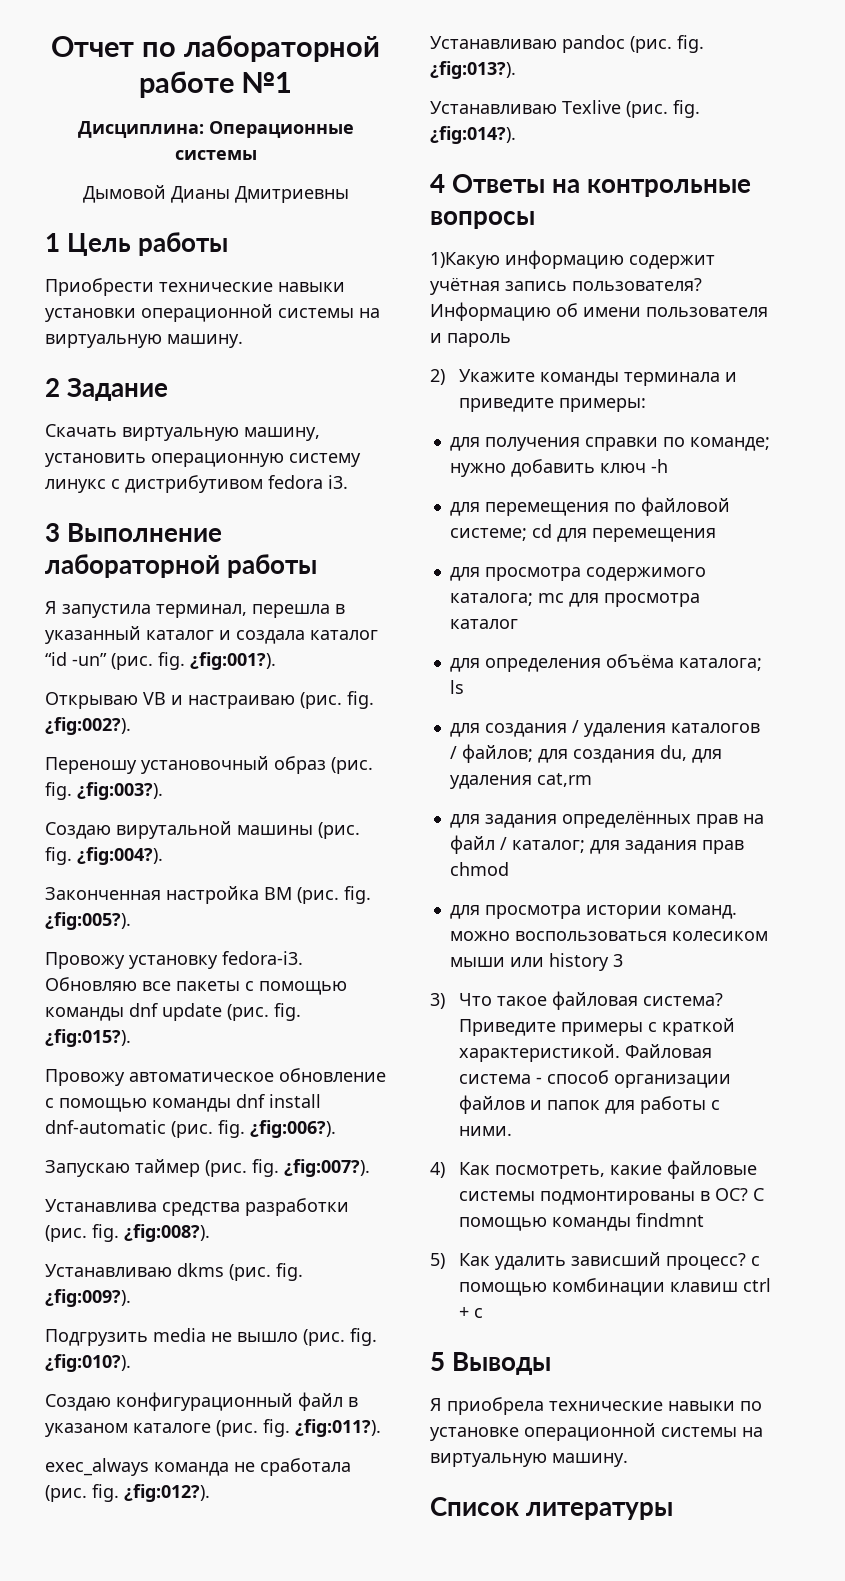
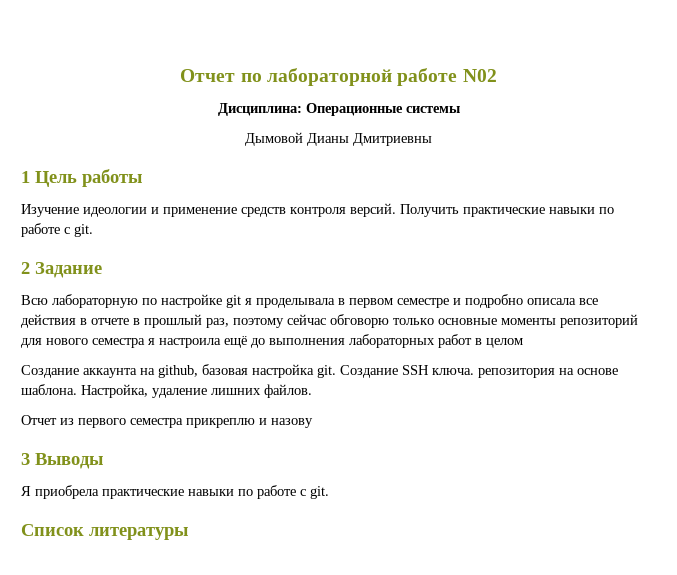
[241,72,293,93] №1 -> [462,69,497,82] N02
[45,278,345,296] [45,304,380,322] [45,334,243,348] [45,378,168,401] [45,424,320,441] [45,453,361,467] [45,475,348,493] [45,523,222,542] [45,554,317,578] [45,601,345,618] [45,626,378,644] [45,652,276,670] [45,691,374,709] [45,717,131,735] [45,756,373,774] [45,782,163,800] [45,821,360,839] [45,847,163,865] [45,886,371,904] [45,912,131,930] [45,951,303,969] [45,977,347,995] [45,1003,301,1021] [45,1029,131,1047] [45,1068,386,1086] [45,1094,321,1112] [45,1120,336,1138] [45,1159,370,1177] [45,1198,349,1216] [45,1224,210,1242] [45,1263,303,1281] [45,1289,131,1307] [45,1328,377,1346] [45,1354,131,1372] [45,1392,358,1411] [45,1419,381,1437] [45,1458,351,1476] [45,1484,210,1502] [430,35,704,53] [430,61,516,79] [430,100,700,118] [430,126,516,144] [430,174,751,197] [430,211,535,229] [430,250,715,269] [430,277,702,295] [430,302,768,321] [430,333,511,347] [430,369,737,386] [458,398,646,412] [449,437,770,451] [449,459,668,477] [449,497,730,516] [449,524,716,542] [449,567,706,581] [449,593,700,607] [449,619,518,629] [449,654,762,672] [449,680,464,694] [449,720,760,737] [449,744,722,763] [449,773,592,789] [449,810,764,828] [449,835,744,854] [449,862,509,876] [449,905,737,919] [449,931,768,941] [449,953,623,971] [430,991,723,1010] [458,1018,735,1036] [458,1044,712,1062] [458,1070,731,1088] [458,1095,720,1114] [458,1126,512,1136] [430,1160,757,1179] [458,1188,764,1205] [458,1213,704,1231] [430,1252,760,1270] [458,1278,771,1296] [458,1307,483,1318] [430,1352,445,1371] Приобрести технические навыки установки операционной системы на виртуальную машину. // 2 Задание // Скачать виртуальную машину, установить операционную систему линукс с дистрибутивом fedora i3. // 3 Выполнение лабораторной работы // Я запустила терминал, перешла в указанный каталог и создала каталог “id -un” (рис. fig. ¿fig:001?). // Открываю VB и настраиваю (рис. fig. ¿fig:002?). // Переношу установочный образ (рис. fig. ¿fig:003?). // Создаю вирутальной машины (рис. fig. ¿fig:004?). // Законченная настройка ВМ (рис. fig. ¿fig:005?). // Провожу установку fedora-i3. Обновляю все пакеты с помощью команды dnf update (рис. fig. ¿fig:015?). // Провожу автоматическое обновление с помощью команды dnf install dnf-automatic (рис. fig. ¿fig:006?). // Запускаю таймер (рис. fig. ¿fig:007?). // Устанавлива средства разработки (рис. fig. ¿fig:008?). // Устанавливаю dkms (рис. fig. ¿fig:009?). // Подгрузить media не вышло (рис. fig. ¿fig:010?). // Создаю конфигурационный файл в указаном каталоге (рис. fig. ¿fig:011?). // exec_always команда не сработала (рис. fig. ¿fig:012?). // Устанавливаю pandoc (рис. fig. ¿fig:013?). // Устанавливаю Texlive (рис. fig. ¿fig:014?). // 4 Ответы на контрольные вопросы // 1)Какую информацию содержит учётная запись пользователя? Информацию об имени пользователя и пароль // 2) Укажите команды терминала и приведите примеры: // для получения справки по команде; нужно добавить ключ -h // для перемещения по файловой системе; cd для перемещения // для просмотра содержимого каталога; mc для просмотра каталог // для определения объёма каталога; ls // для создания / удаления каталогов / файлов; для создания du, для удаления cat,rm // для задания определённых прав на файл / каталог; для задания прав chmod // для просмотра истории команд. можно воспользоваться колесиком мыши или history 3 // 3) Что такое файловая система? Приведите примеры с краткой характеристикой. Файловая система - способ организации файлов и папок для работы с ними. // 4) Как посмотреть, какие файловые системы подмонтированы в ОС? С помощью команды findmnt // 5) Как удалить зависший процесс? c помощью комбинации клавиш ctrl + c // 5 -> [21,203,614,217] [21,223,93,237] [21,262,102,278] [21,294,598,308] [21,314,638,328] [21,334,523,348] [21,364,618,378] [21,384,312,398] [21,415,313,428] [21,453,30,465] Изучение идеологии и применение средств контроля версий. Получить практические навыки по работе с git. // 2 Задание // Всю лабораторную по настройке git я проделывала в первом семестре и подробно описала все действия в отчете в прошлый раз, поэтому сейчас обговорю только основные моменты репозиторий для нового семестра я настроила ещё до выполнения лабораторных работ в целом // Создание аккаунта на github, базовая настройка git. Создание SSH ключа. репозитория на основе шаблона. Настройка, удаление лишних файлов. // Отчет из первого семестра прикреплю и назову // 3
[549,1401,762,1411] [430,1423,763,1441] [430,1453,628,1467] технические навыки по установке операционной системы на виртуальную машину. -> [102,485,329,499] практические навыки по работе с git.

